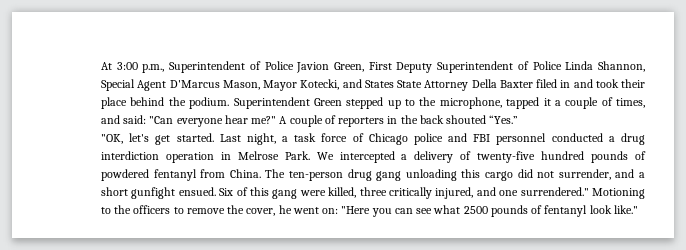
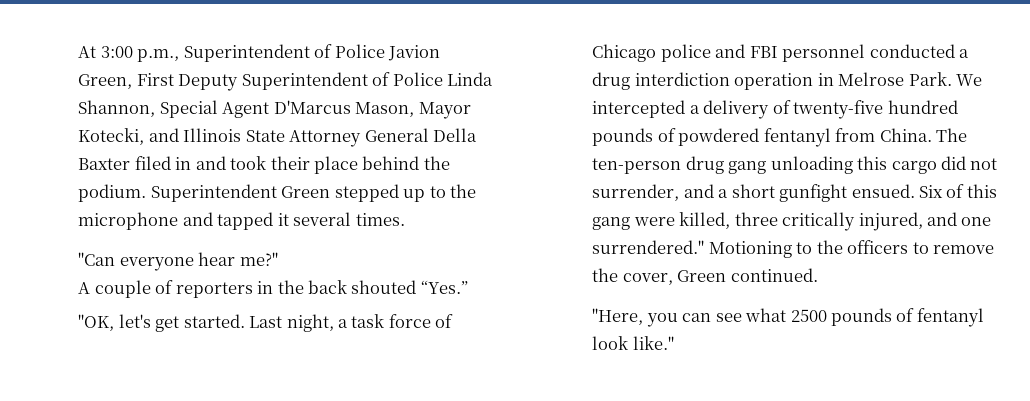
[364,80,394,88] States -> [183,128,242,142] Illinois
(469, 85) none -> [364,128,429,142] General
[439,97,645,109] [101,115,147,124] microphone, tapped it a couple of times, and said: -> [78,212,405,230] microphone and tapped it several times. //
(277, 120) none -> (278, 259) //
[278,205,371,214] he went on: "Here -> [677,268,818,282] [592,308,644,325] Green continued. // "Here,

